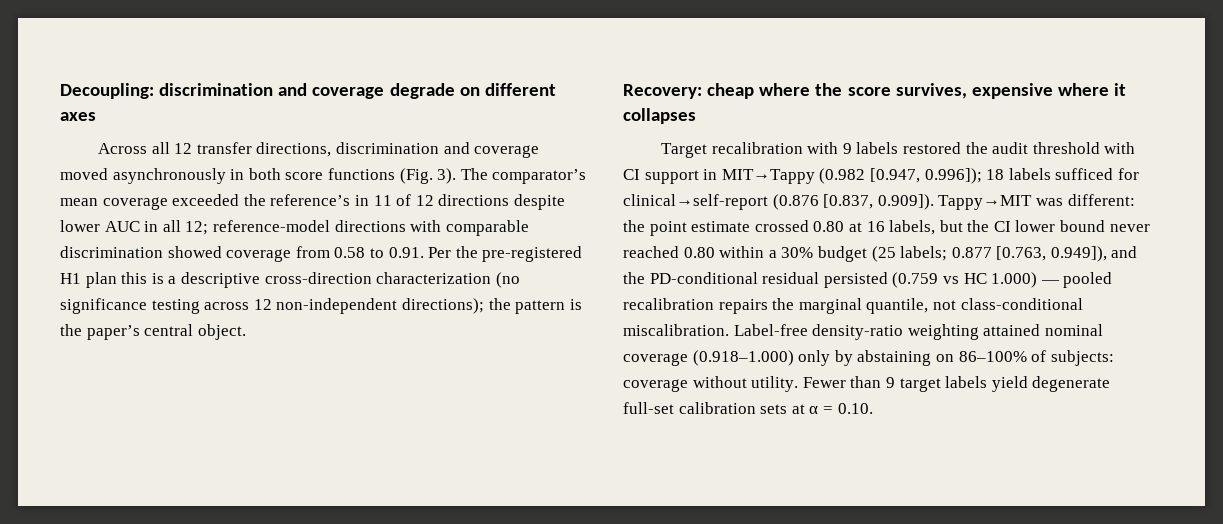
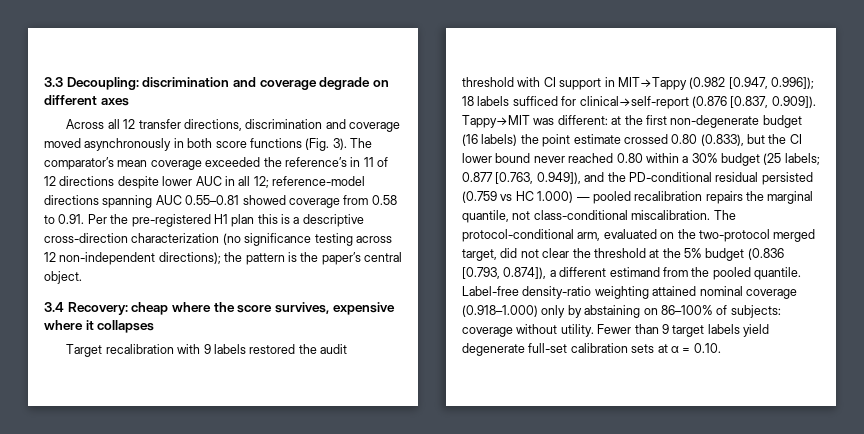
(60, 91) none -> [44,77,63,87] 3.3
[410,220,529,236] [60,246,163,258] with comparable discrimination -> [102,195,240,208] spanning AUC 0.55–0.81
(246, 332) none -> [44,302,64,312] 3.4
(1135, 200) none -> [611,115,802,128] [462,134,518,146] at the first non-degenerate budget (16 labels)
[848,220,936,235] at 16 labels, -> [700,134,744,146] (0.833),
(729, 330) none -> [713,210,736,220] [462,229,816,242] [462,248,784,261] [462,267,801,280] The protocol-conditional arm, evaluated on the two-protocol merged target, did not clear the threshold at the 5% budget (0.836 [0.793, 0.874]), a different estimand from the pooled quantile.

